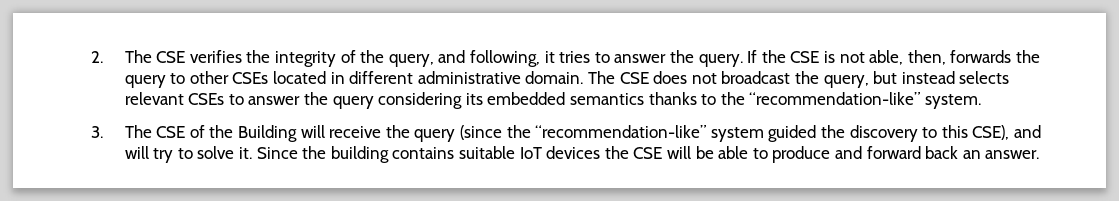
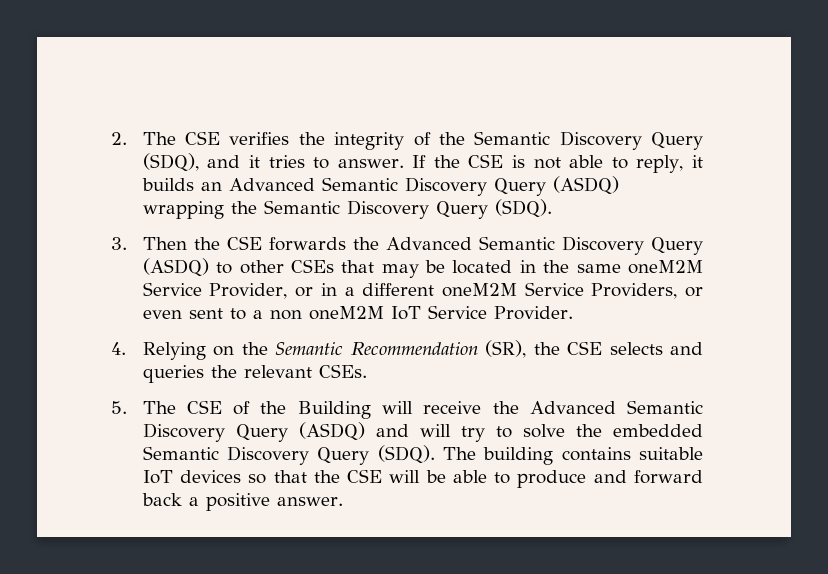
[388,50,743,67] query, and following, it tries to answer the query. -> [474,131,703,150] [142,153,404,172] Semantic Discovery Query (SDQ), and it tries to answer.
[869,50,1040,65] [124,71,1010,88] [124,92,981,109] [90,126,103,138] able, then, forwards the query to other CSEs located in different administrative domain. The CSE does not broadcast the query, but instead selects relevant CSEs to answer the query considering its embedded semantics thanks to the “recommendation-like” system. // 3. -> [569,155,704,173] [141,176,619,196] [142,199,552,219] [111,236,703,255] [142,258,703,278] [142,282,703,299] [142,305,573,320] [111,340,703,360] [142,364,367,383] [111,401,128,414] able to reply, it builds an Advanced Semantic Discovery Query (ASDQ) wrapping the Semantic Discovery Query (SDQ). // 3. Then the CSE forwards the Advanced Semantic Discovery Query (ASDQ) to other CSEs that may be located in the same oneM2M Service Provider, or in a different oneM2M Service Providers, or even sent to a non oneM2M IoT Service Provider. // 4. Relying on the Semantic Recommendation (SR), the CSE selects and queries the relevant CSEs. // 5.
[414,125,1010,142] query (since the “recommendation-like” system guided the discovery to this CSE), -> [529,400,704,414] [142,422,365,442] Advanced Semantic Discovery Query (ASDQ)
[239,146,327,159] it. Since the -> [575,424,703,437] [142,445,477,465] the embedded Semantic Discovery Query (SDQ). The
(601, 152) none -> [248,470,307,484] so that
[962,150,981,159] an -> [188,493,270,511] a positive

